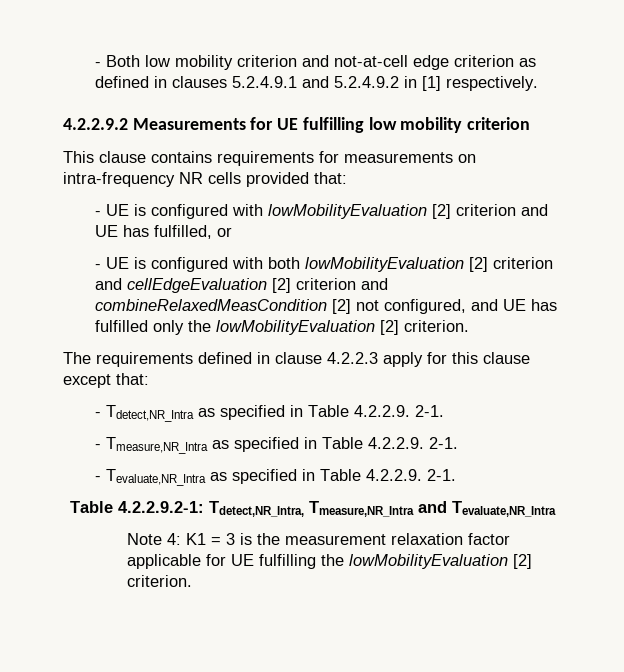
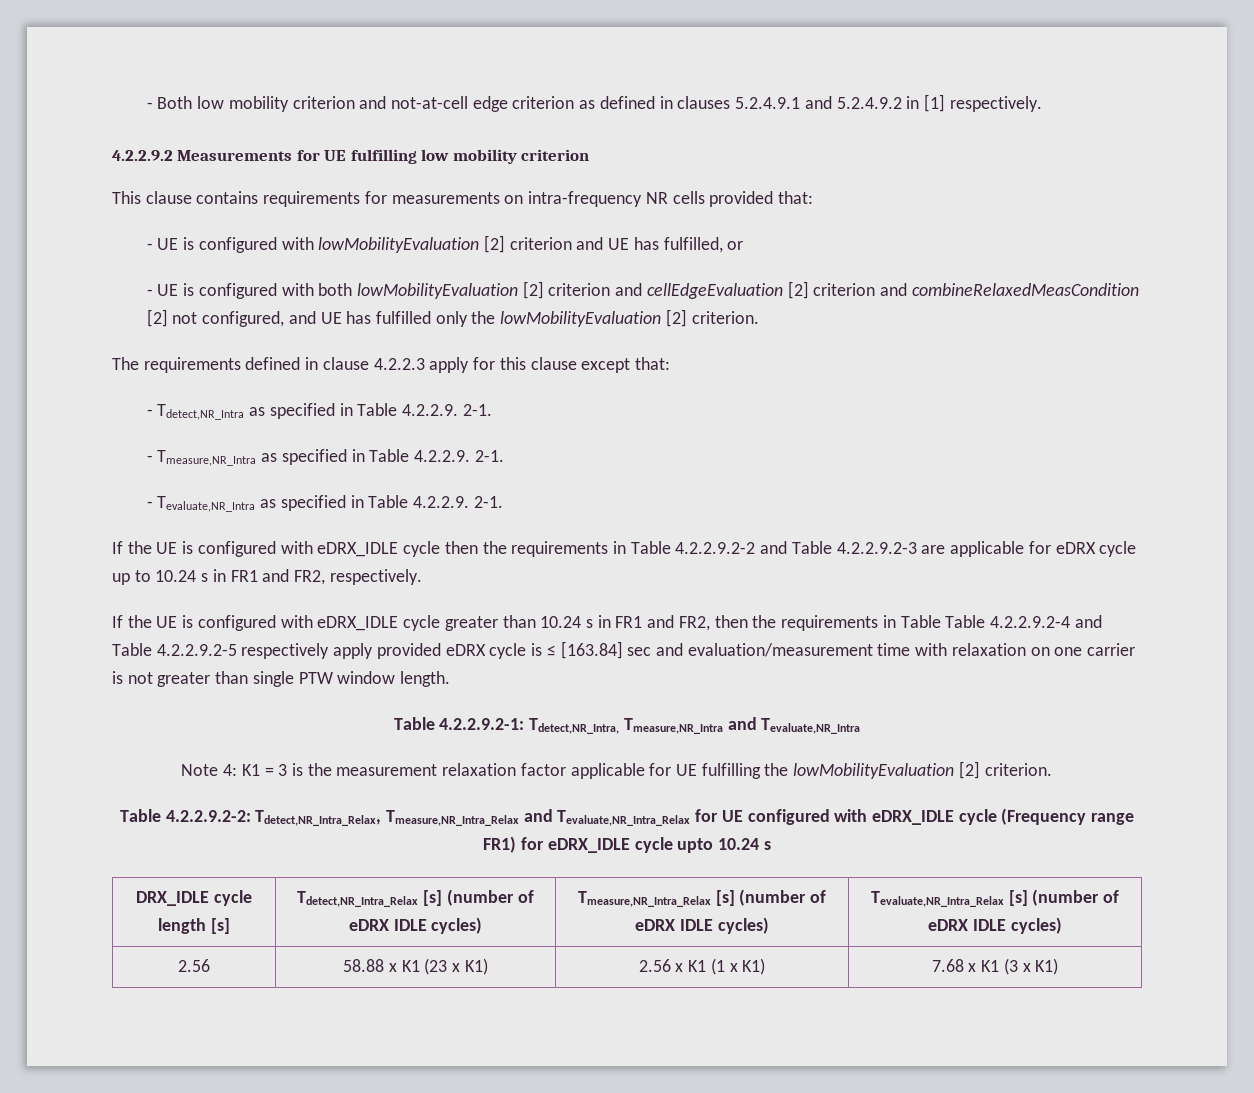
(456, 475) none -> [112,541,1137,557] [112,569,422,585] [112,615,1102,631] [112,641,1136,659] [112,671,451,687] // If the UE is configured with eDRX_IDLE cycle then the requirements in Table 4.2.2.9.2-2 and Table 4.2.2.9.2-3 are applicable for eDRX cycle up to 10.24 s in FR1 and FR2, respectively. // If the UE is configured with eDRX_IDLE cycle greater than 10.24 s in FR1 and FR2, then the requirements in Table Table 4.2.2.9.2-4 and Table 4.2.2.9.2-5 respectively apply provided eDRX cycle is ≤ [163.84] sec and evaluation/measurement time with relaxation on one carrier is not greater than single PTW window length.
(192, 581) none -> [119,808,1135,826] [483,836,771,853] [136,890,252,906] [158,918,230,934] [297,889,534,907] [348,917,483,934] [577,889,827,907] [635,917,769,934] [870,889,1120,907] [928,917,1062,934] [178,959,210,972] [343,958,488,975] [638,958,766,975] [931,958,1059,975] // Table 4.2.2.9.2-2: Tdetect,NR_Intra_Relax, Tmeasure,NR_Intra_Relax and Tevaluate,NR_Intra_Relax for UE configured with eDRX_IDLE cycle (Frequency range FR1) for eDRX_IDLE cycle upto 10.24 s // DRX_IDLE cycle length [s] | Tdetect,NR_Intra_Relax [s] (number of eDRX IDLE cycles) | Tmeasure,NR_Intra_Relax [s] (number of eDRX IDLE cycles) | Tevaluate,NR_Intra_Relax [s] (number of eDRX IDLE cycles) // 2.56 | 58.88 x K1 (23 x K1) | 2.56 x K1 (1 x K1) | 7.68 x K1 (3 x K1)

